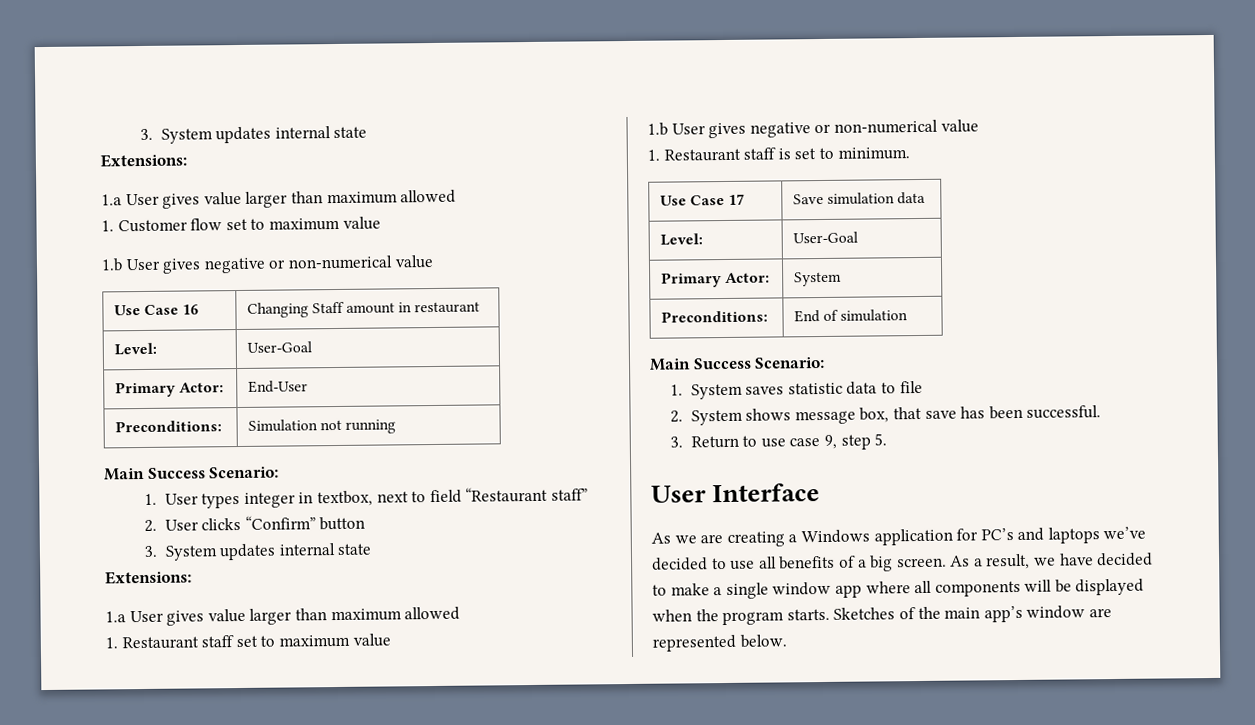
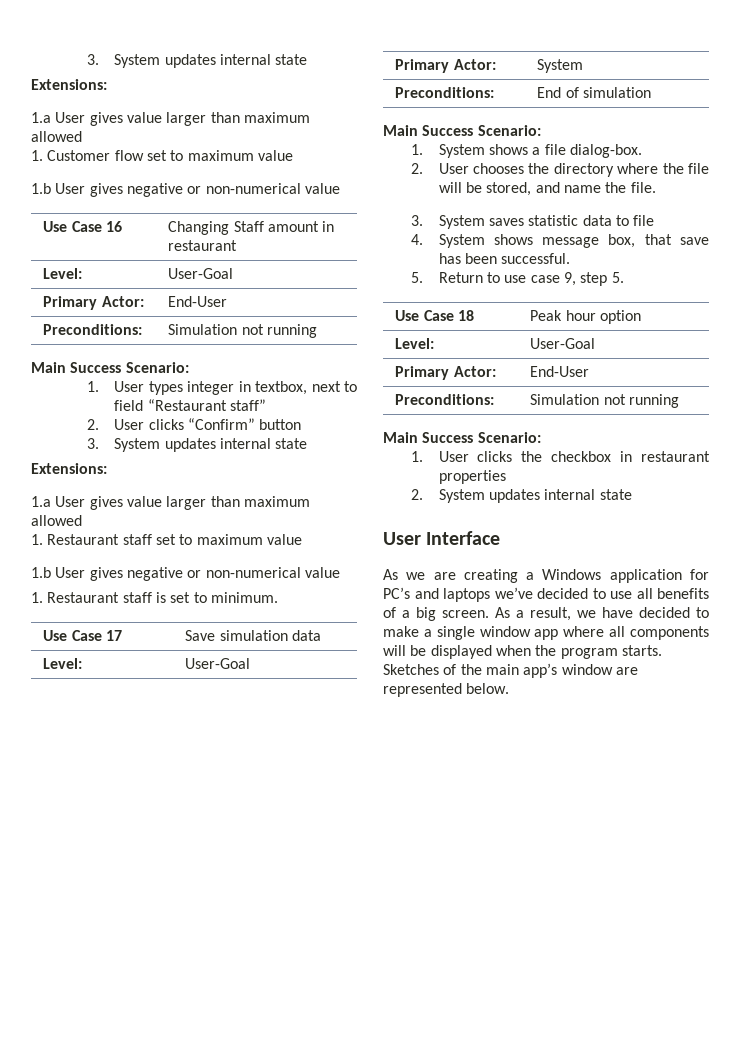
(743, 391) none -> [488,144,642,158] [410,163,709,177] [438,182,656,196] [410,215,485,229] shows a file dialog-box. // 2. User chooses the directory where the file will be stored, and name the file. // 3. System
[670,410,684,423] 2. -> [410,234,423,245] 4.
[670,436,684,448] 3. -> [410,272,423,283] 5.
(888, 439) none -> [395,310,474,321] [530,310,641,324] [395,338,435,349] [530,338,596,349] [395,366,496,380] [530,366,590,377] [395,394,495,405] [530,394,679,408] [383,432,541,443] [410,451,710,462] [438,470,506,484] [410,489,632,503] // Use Case 18 | Peak hour option // Level: | User-Goal // Primary Actor: | End-User // Preconditions: | Simulation not running // Main Success Scenario: // 1. User clicks the checkbox in restaurant properties // 2. System updates internal state

